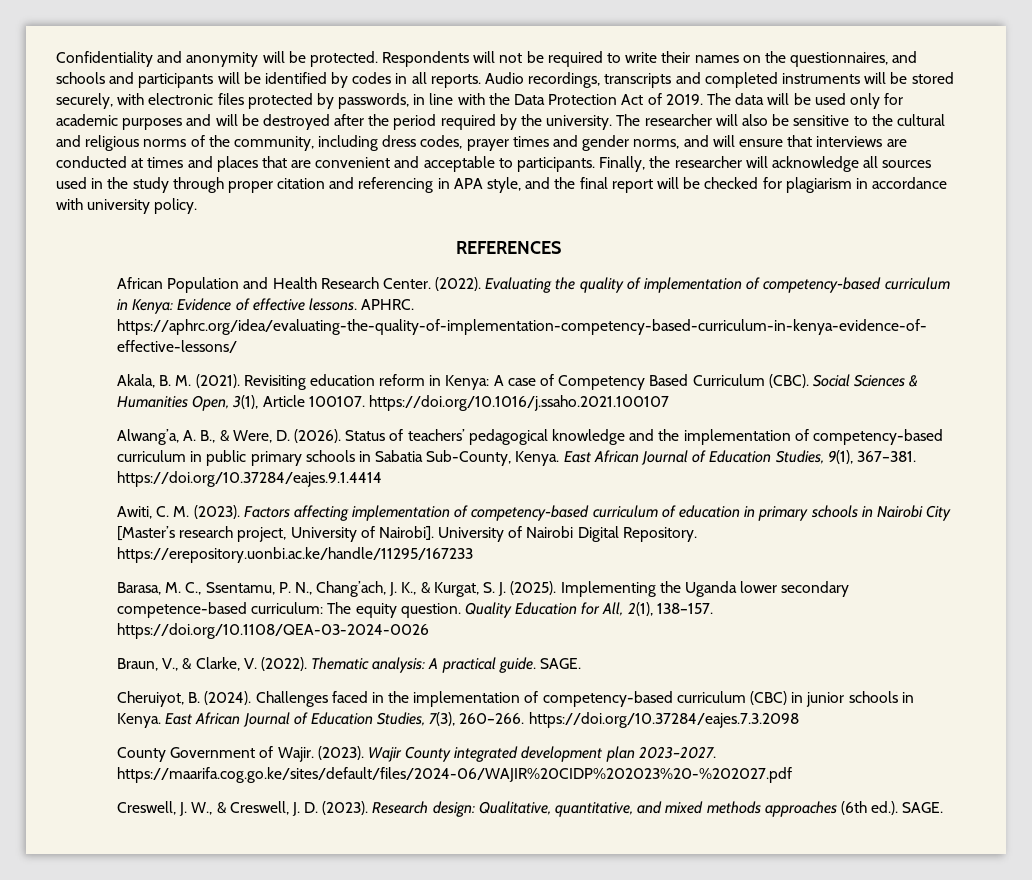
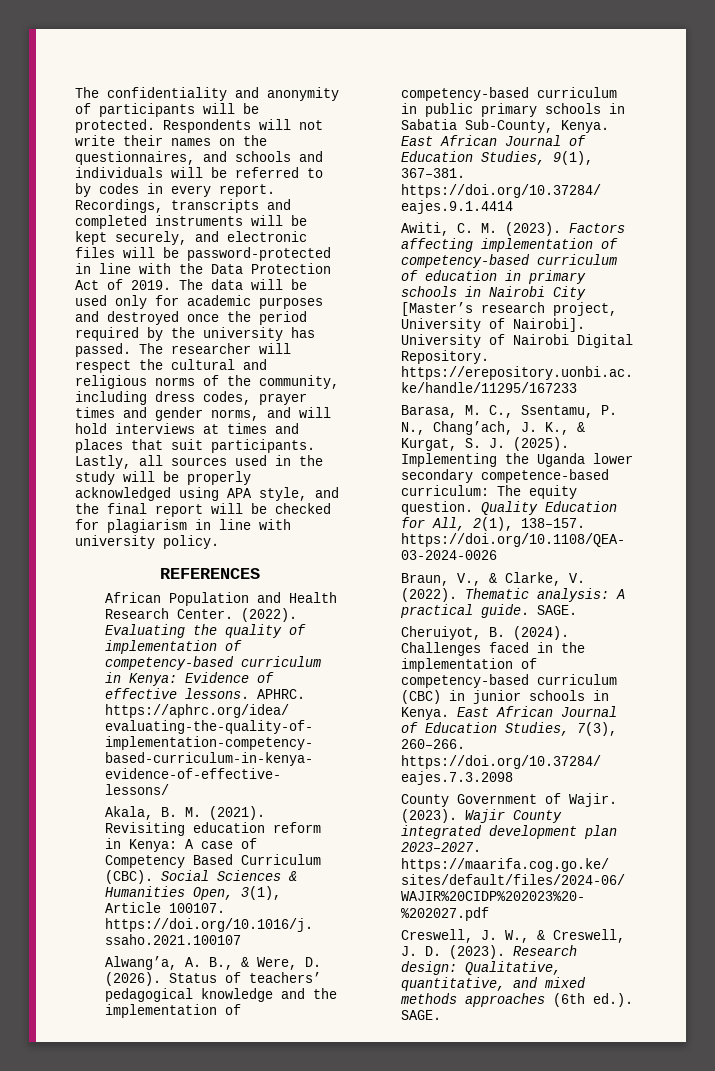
[56,51,259,67] Confidentiality and anonymity -> [75,87,339,101] [75,103,195,117] The confidentiality and anonymity of participants
[526,51,622,67] be required to -> (323, 125) none
[138,72,327,88] participants will be identified -> [75,167,323,178] individuals will be referred to
[411,72,601,88] all reports. Audio recordings, -> [171,184,275,197] [75,199,163,213] every report. Recordings,
[911,72,954,84] [56,93,410,109] stored securely, with electronic files protected by passwords, -> [75,231,307,245] [75,247,331,261] kept securely, and electronic files will be password-protected
[215,114,365,130] will be destroyed after -> [107,311,219,325] destroyed once
[546,114,868,130] university. The researcher will also be sensitive to -> [203,327,315,341] [75,343,291,357] [75,360,131,373] university has passed. The researcher will respect
[738,135,907,147] [56,156,127,168] ensure that interviews are conducted -> [75,423,195,434] hold interviews
[291,156,859,172] are convenient and acceptable to participants. Finally, the researcher will acknowledge -> [171,439,315,453] [75,455,131,469] suit participants. Lastly,
[172,177,450,193] through proper citation and referencing in -> [123,471,251,485] [75,487,219,501] will be properly acknowledged using
[872,177,948,189] accordance -> [219,519,251,530] line

